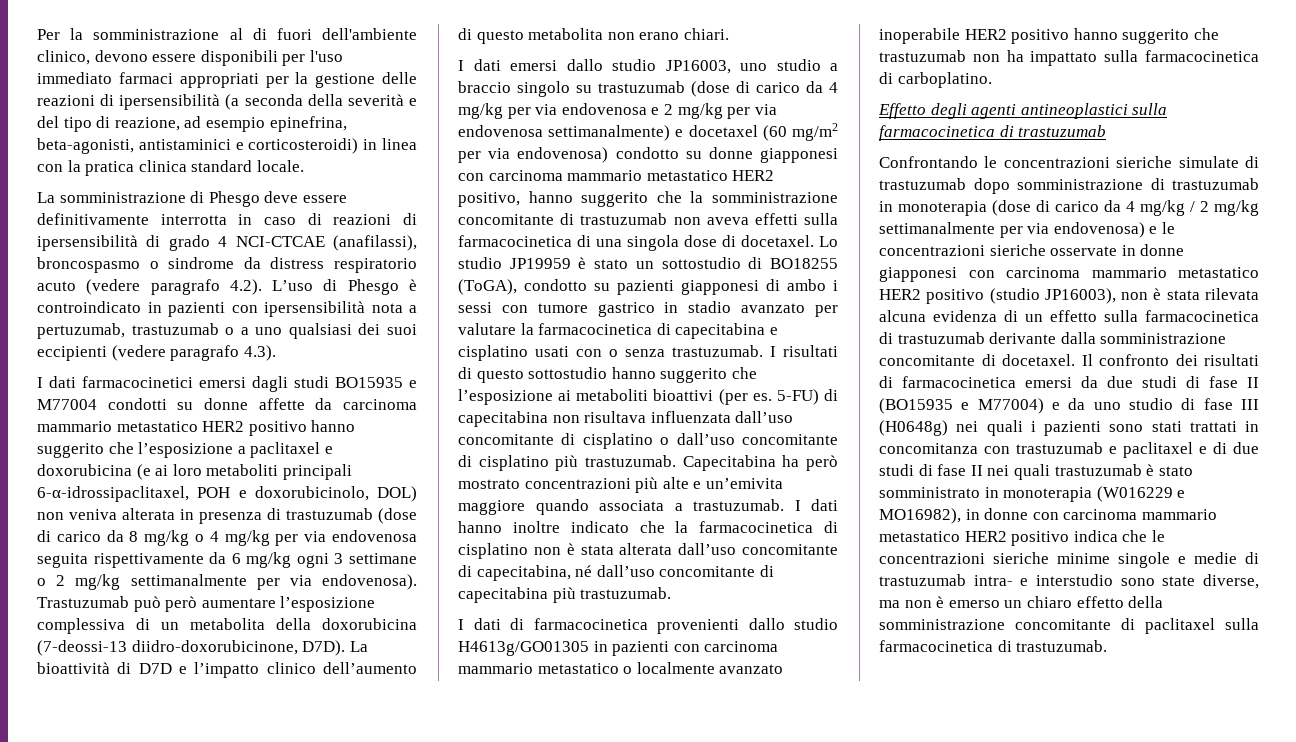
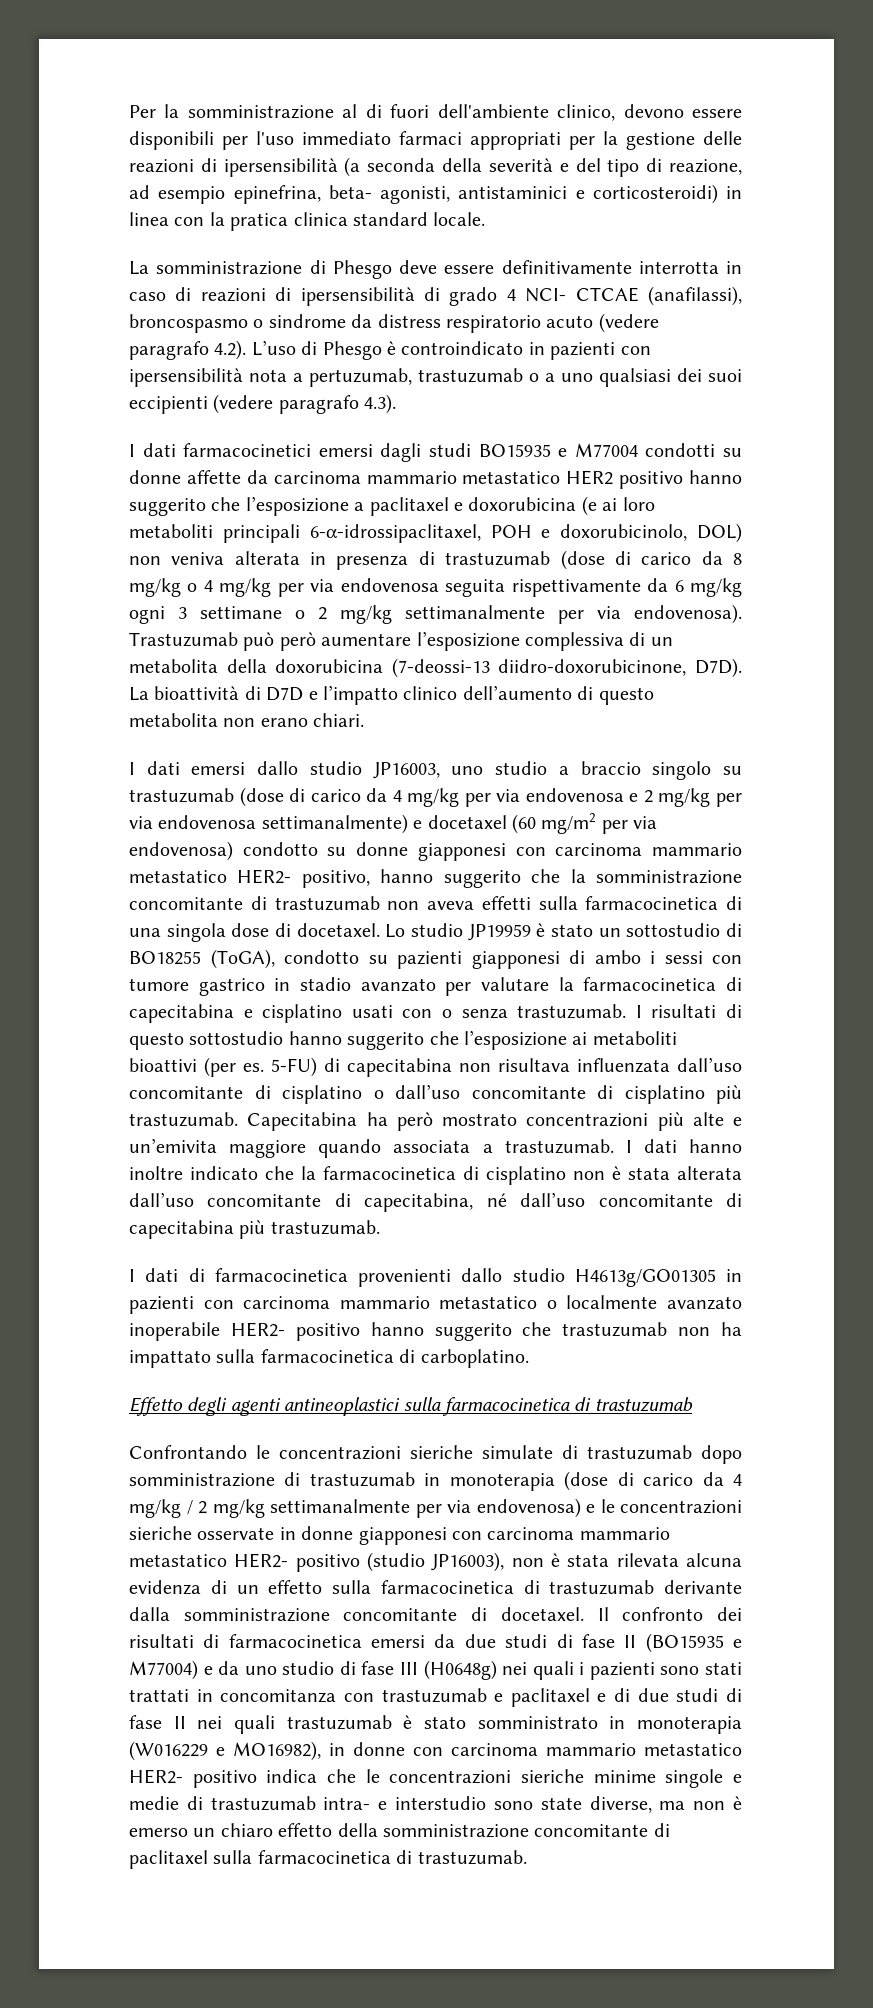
[37,138,134,154] beta-agonisti, -> [328,185,450,204] beta- agonisti,
[235,236,325,247] NCI-CTCAE -> [525,287,639,302] NCI- CTCAE
[732,170,775,181] HER2 -> [237,869,292,884] HER2-
[964,29,1007,40] HER2 -> [230,1322,285,1337] HER2-
[879,289,921,300] HER2 -> [234,1553,289,1568] HER2-
[964,531,1007,542] HER2 -> [129,1769,183,1784] HER2-

